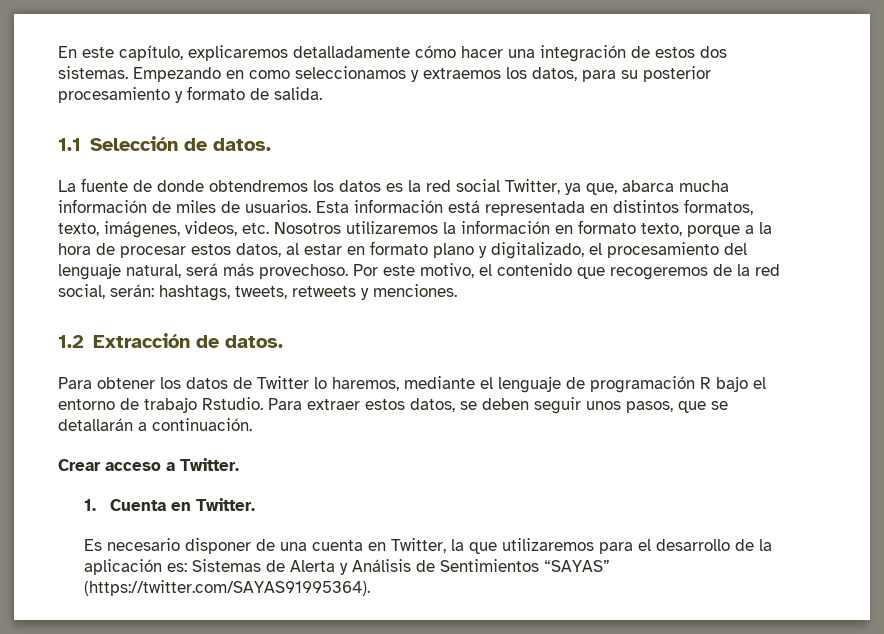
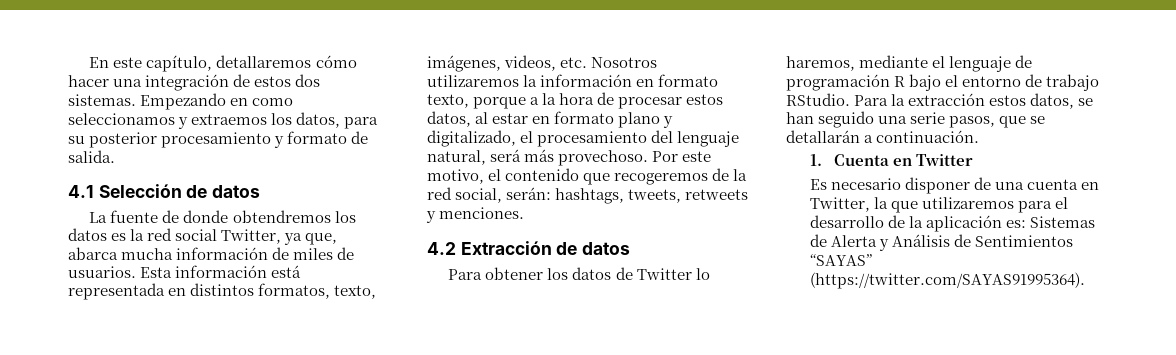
[188,45,410,61] explicaremos detalladamente -> [216,55,312,68] detallaremos
[58,138,81,151] 1.1 -> [68,185,94,198] 4.1
[212,138,271,151] datos. -> [212,185,261,198] datos
[58,335,84,348] 1.2 -> [427,242,456,255] 4.2
[224,335,283,348] datos. -> [582,242,631,255] datos
[202,397,621,414] Rstudio. Para extraer estos datos, se deben seguir unos -> [786,93,1094,109] [786,111,946,128] RStudio. Para la extracción estos datos, se han seguido una serie
[58,458,239,471] // Crear acceso a Twitter. -> (980, 136) none
[195,498,255,511] Twitter. -> [916,154,974,166] Twitter

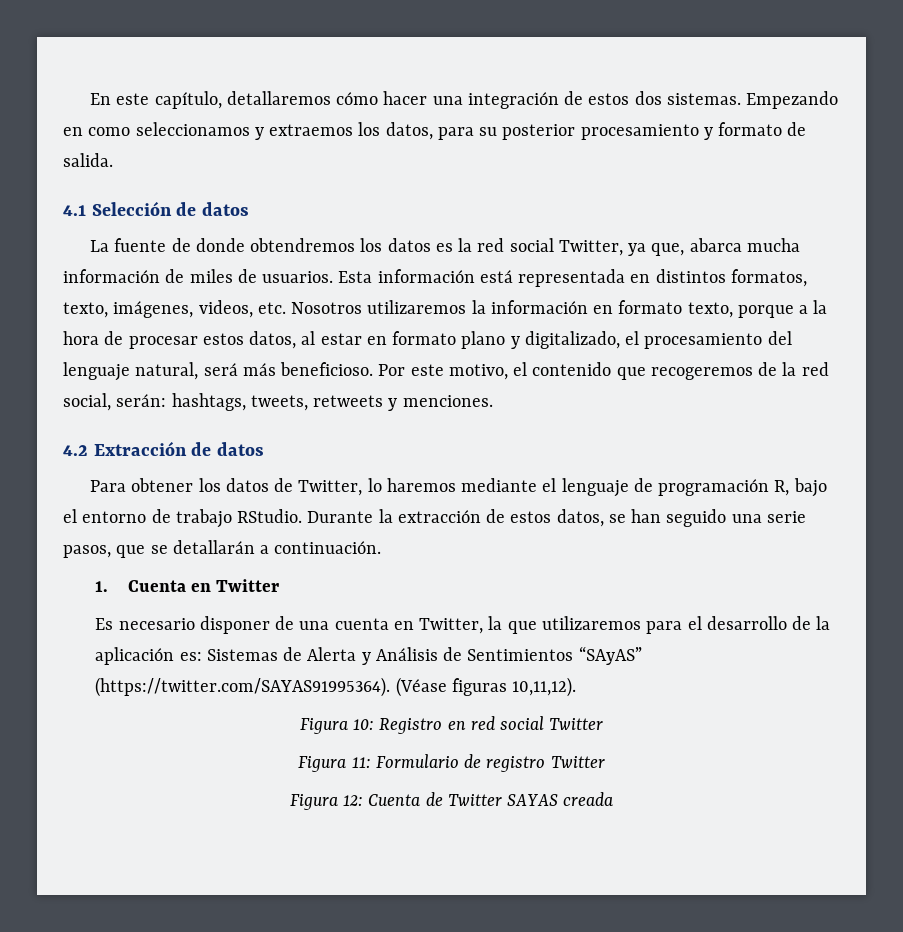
[558,150,649,166] provechoso. -> [280,362,374,376] beneficioso.
[636,268,710,280] [786,56,855,71] Twitter lo haremos, -> [298,478,456,496] Twitter, lo haremos
[894,76,906,87] R -> [774,480,790,496] R,
[854,95,889,106] Para -> [307,511,374,523] Durante
(986, 99) none -> [486,509,506,523] de
[810,254,873,266] [810,272,1086,289] “SAYAS” (https://twitter.com/SAYAS91995364). -> [578,646,642,665] [95,677,577,697] [299,716,604,734] [298,754,605,772] [289,792,614,810] “SAyAS” (https://twitter.com/SAYAS91995364). (Véase figuras 10,11,12). // Figura 10: Registro en red social Twitter // Figura 11: Formulario de registro Twitter // Figura 12: Cuenta de Twitter SAYAS creada

